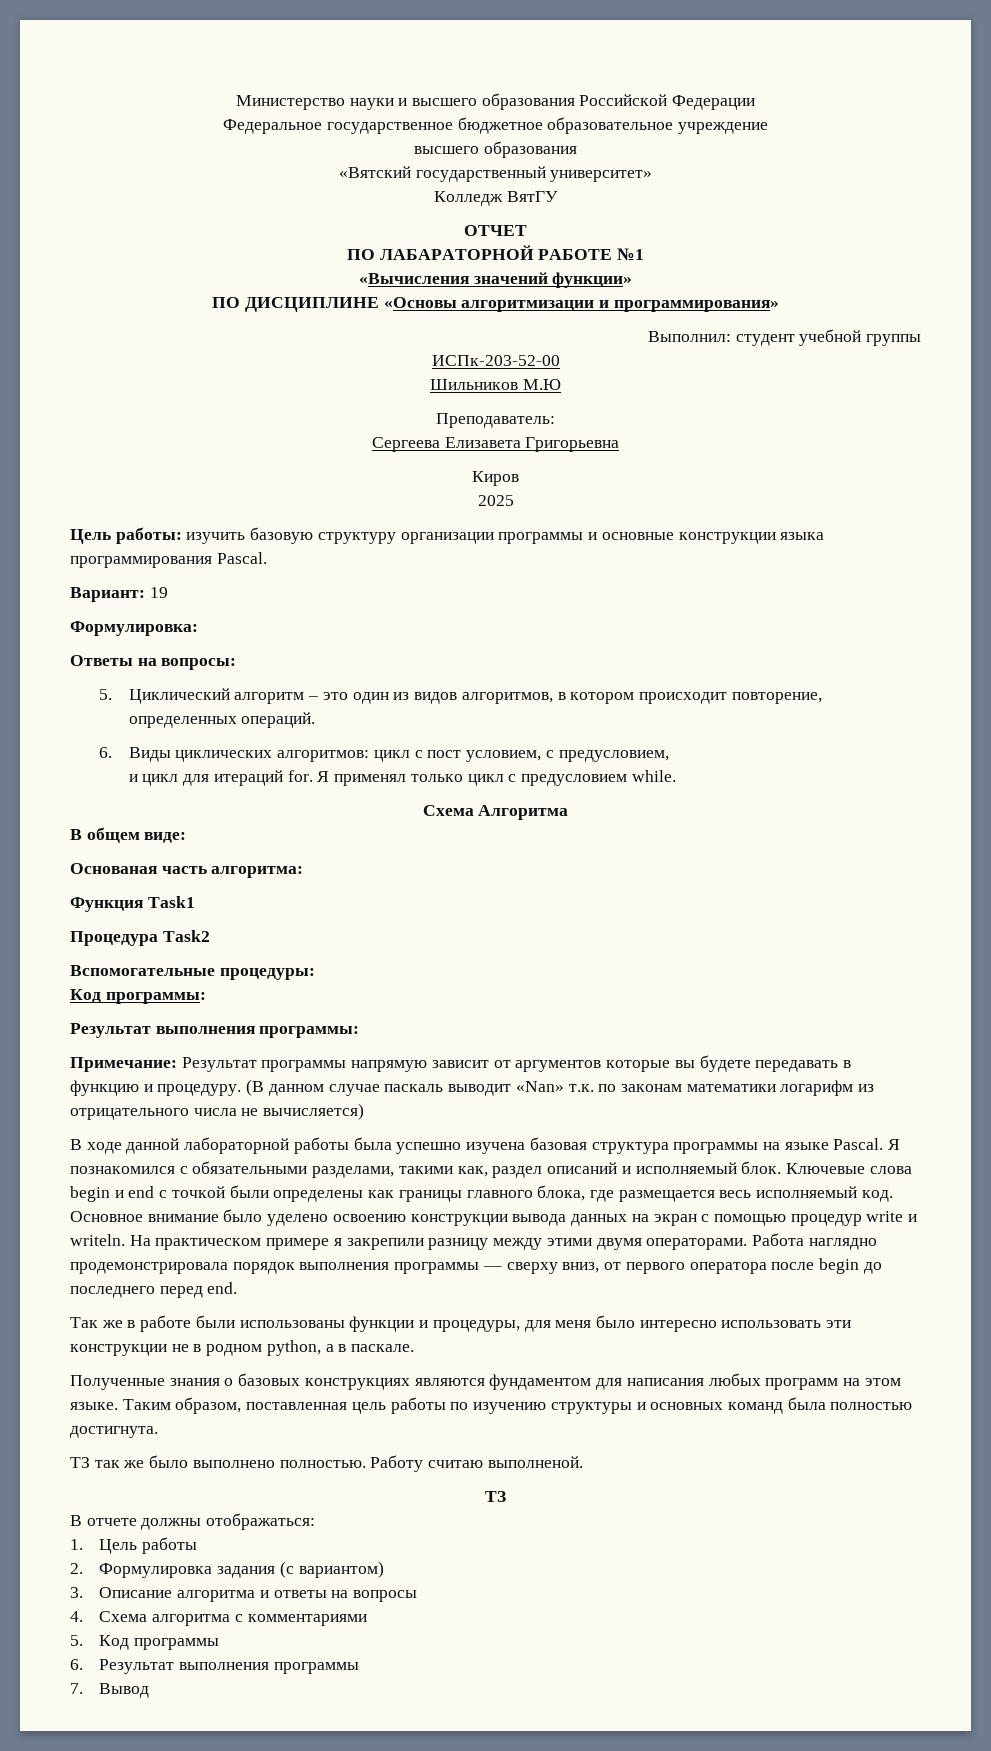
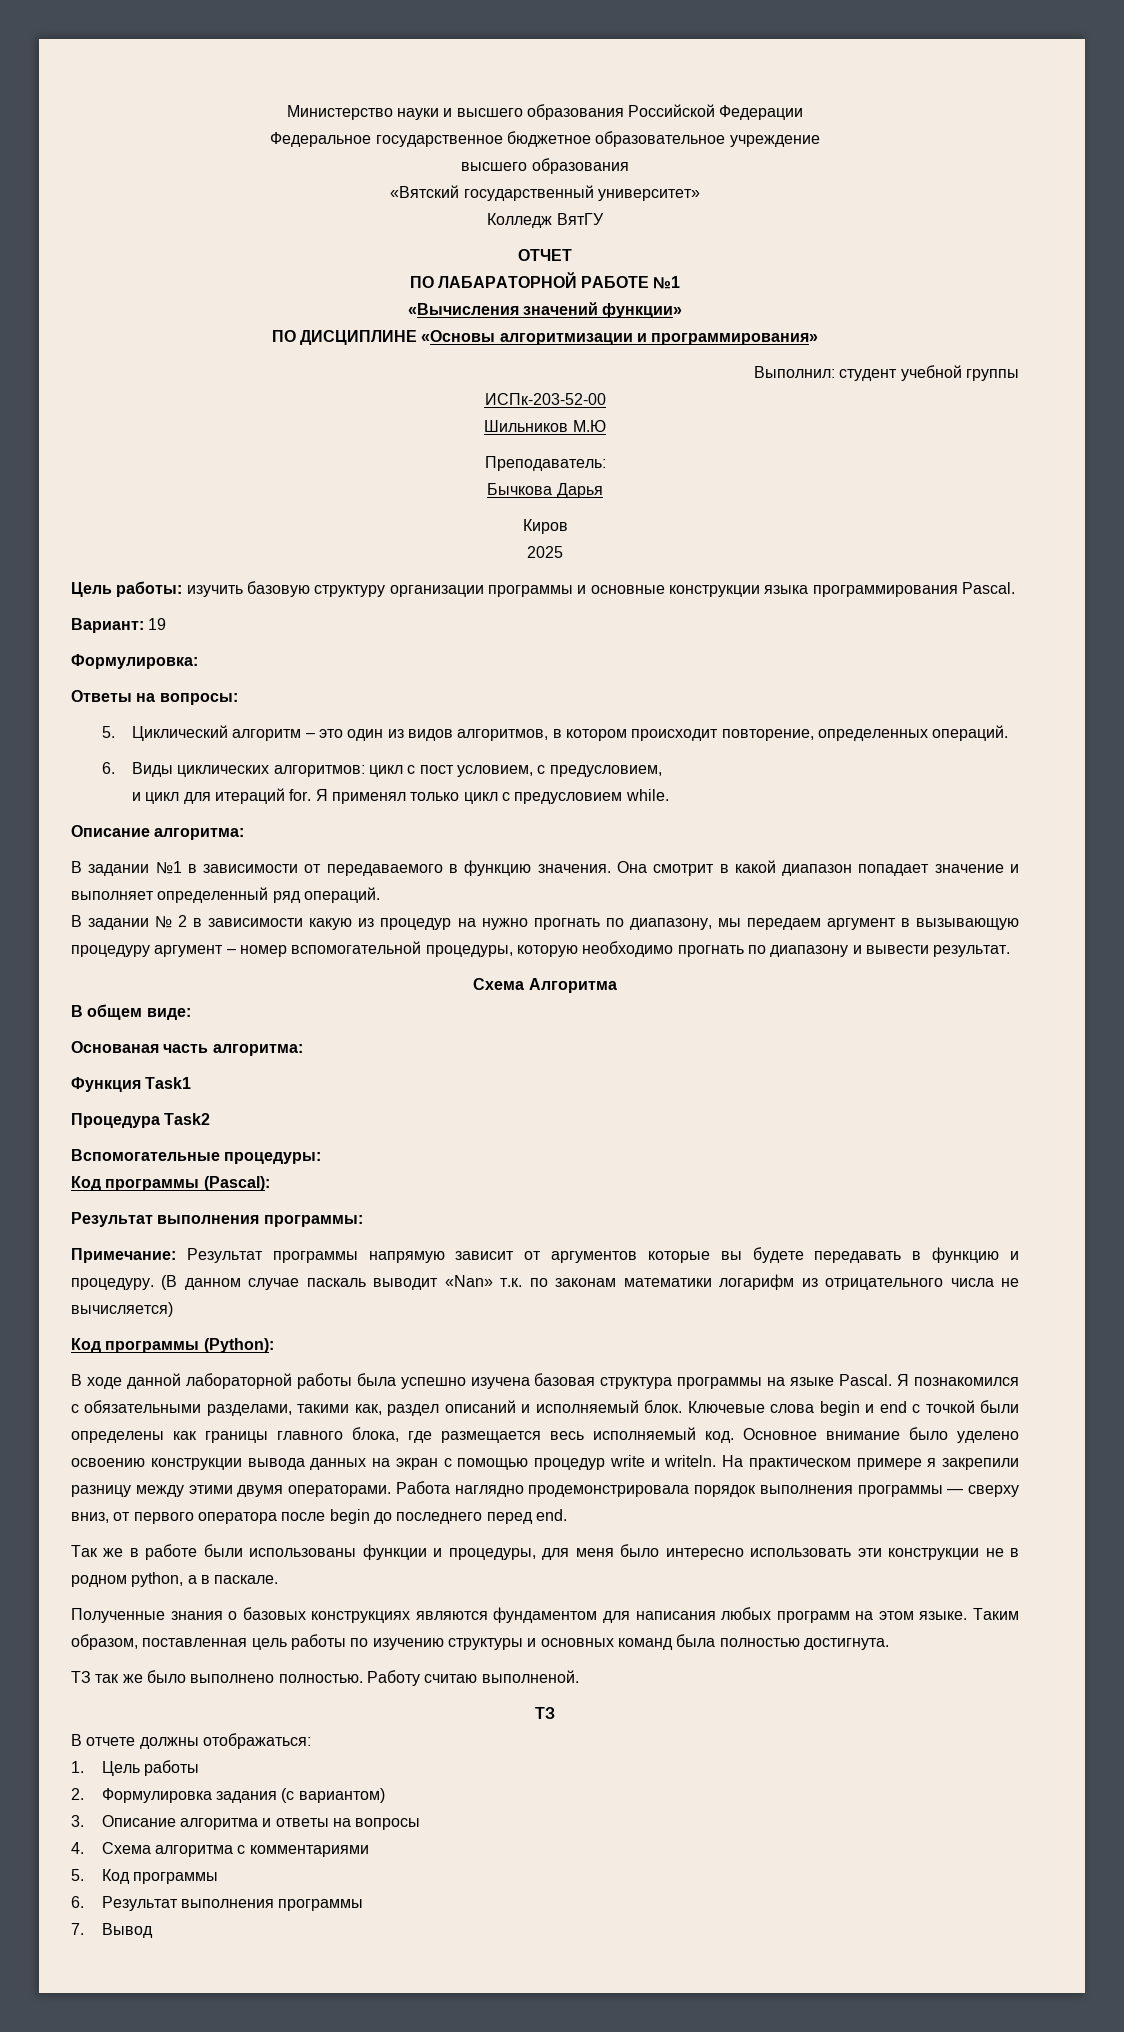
[371,437,620,452] Сергеева Елизавета Григорьевна -> [487,483,603,498] Бычкова Дарья
(676, 776) none -> [71,825,245,840] [71,860,1019,876] [71,887,380,903] [71,915,1019,930] [71,941,1011,957] // Описание алгоритма: // В задании №1 в зависимости от передаваемого в функцию значения. Она смотрит в какой диапазон попадает значение и выполняет определенный ряд операций. // В задании № 2 в зависимости какую из процедур на нужно прогнать по диапазону, мы передаем аргумент в вызывающую процедуру аргумент – номер вспомогательной процедуры, которую необходимо прогнать по диапазону и вывести результат.
[105,992,206,1004] программы: -> [105,1176,270,1191] программы (Pascal):
(365, 1111) none -> [71,1338,274,1353] // Код программы (Python):

